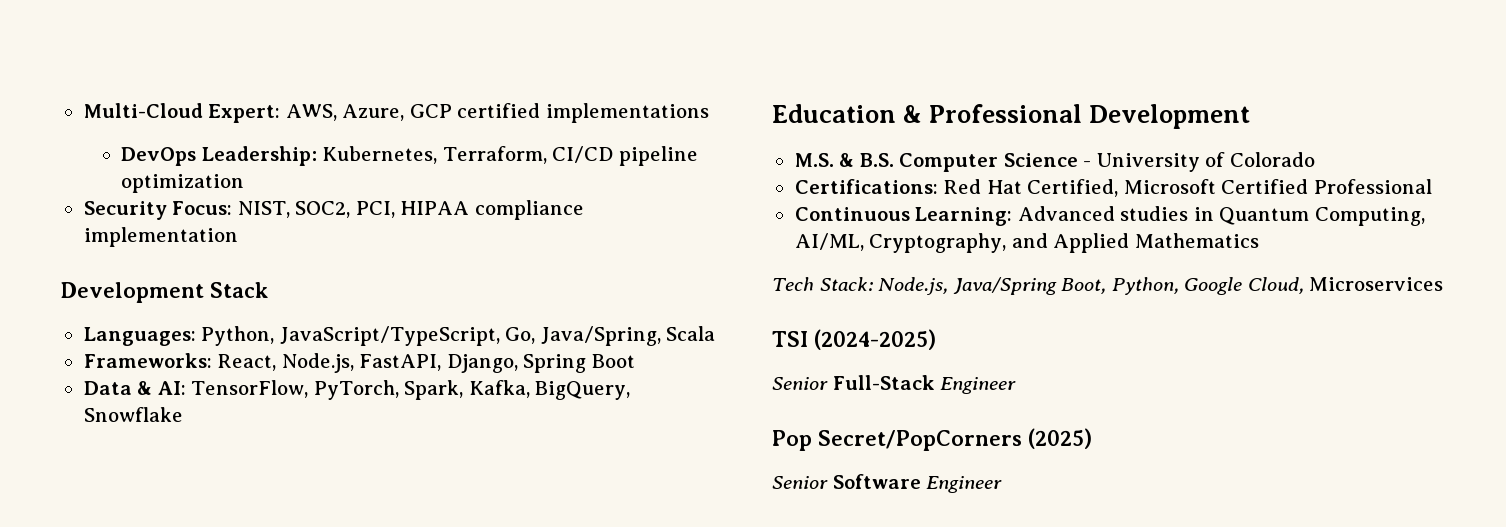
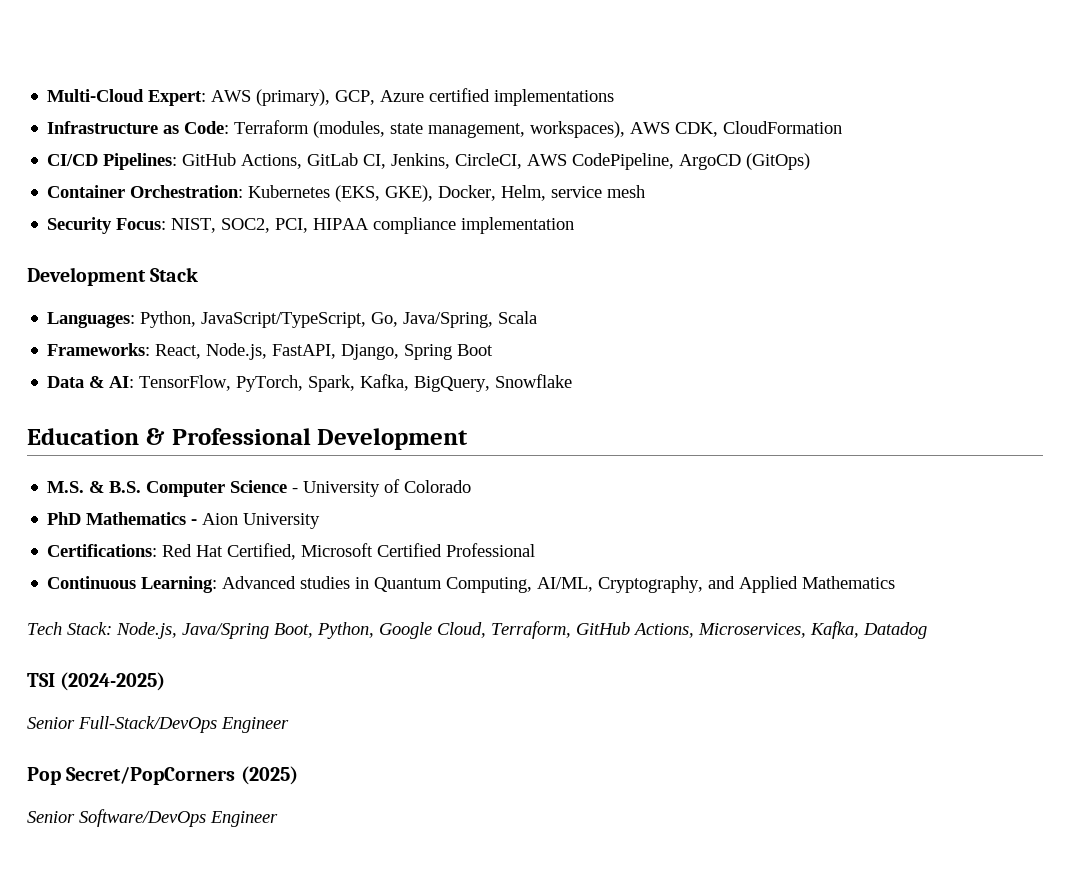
[285,103,709,123] [121,146,698,166] [121,174,245,193] AWS, Azure, GCP certified implementations // DevOps Leadership: Kubernetes, Terraform, CI/CD pipeline optimization -> [211,88,615,106] [47,120,843,138] [47,153,811,170] [47,185,646,202] AWS (primary), GCP, Azure certified implementations // Infrastructure as Code: Terraform (modules, state management, workspaces), AWS CDK, CloudFormation // CI/CD Pipelines: GitHub Actions, GitLab CI, Jenkins, CircleCI, AWS CodePipeline, ArgoCD (GitOps) // Container Orchestration: Kubernetes (EKS, GKE), Docker, Helm, service mesh
(1315, 159) none -> [47,512,321,529] // PhD Mathematics - Aion University
[1309,277,1444,291] Microservices -> [491,621,927,639] Terraform, GitHub Actions, Microservices, Kafka, Datadog
[832,375,935,390] Full-Stack -> [78,716,217,733] Full-Stack/DevOps
[832,474,921,489] Software -> [79,809,206,827] Software/DevOps

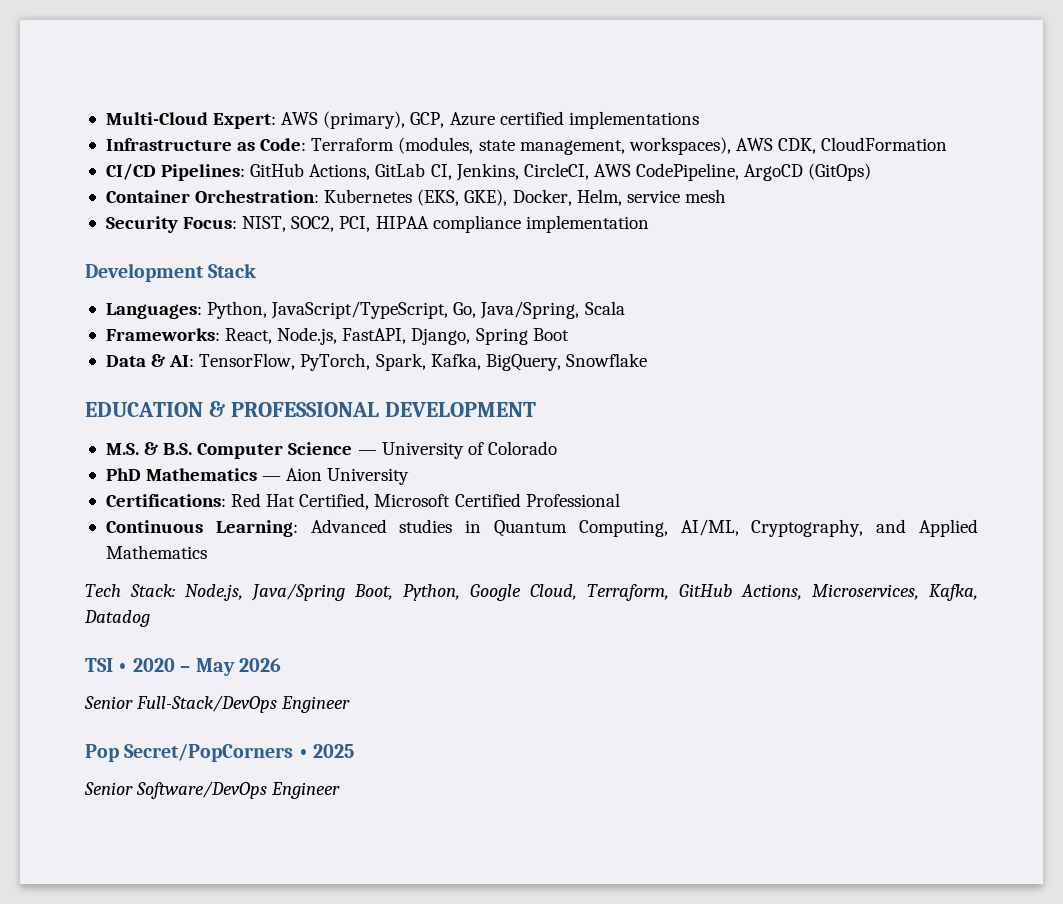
[27,428,469,450] Education & Professional Development -> [85,401,536,417] EDUCATION & PROFESSIONAL DEVELOPMENT
[292,488,299,493] - -> [357,450,377,455] —
[191,519,198,525] - -> [262,476,282,481] —
[60,672,166,691] (2024-2025) -> [118,658,281,676] • 2020 – May 2026
[240,766,298,785] (2025) -> [298,744,355,758] • 2025

